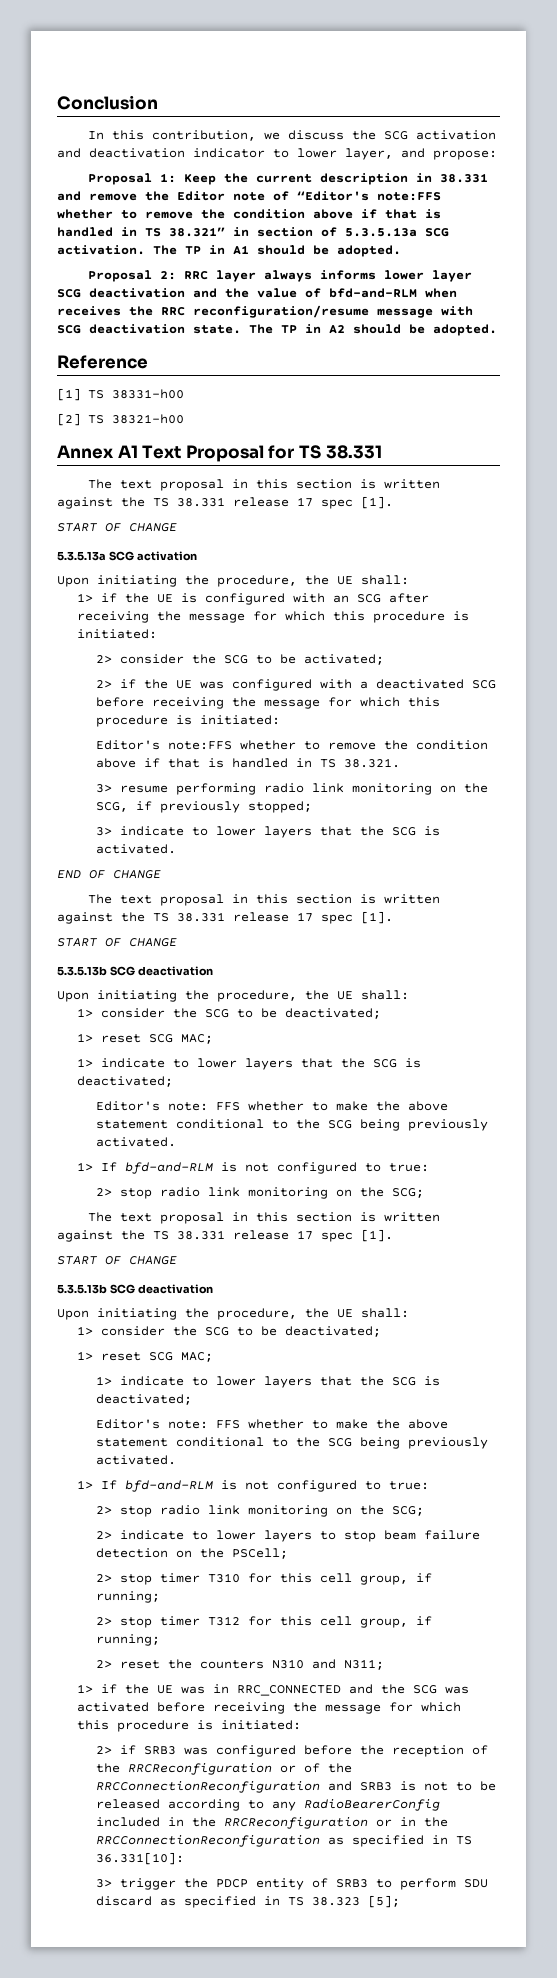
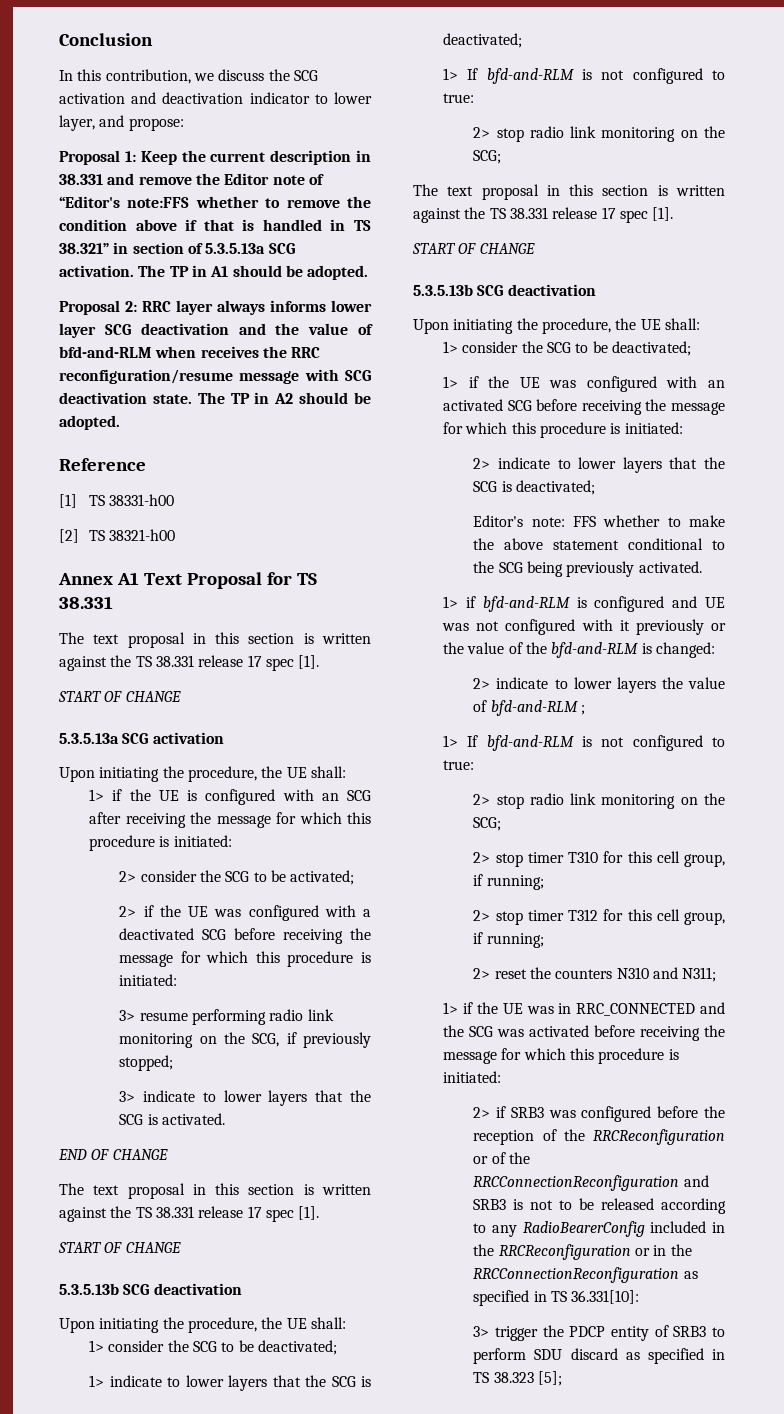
[96,740,489,750] [96,758,401,768] // Editor's note:FFS whether to remove the condition above if that is handled in TS 38.321. -> (178, 980) none
[76,1033,213,1044] // 1> reset SCG MAC; -> (338, 1347) none
[96,1101,449,1111] [96,1119,489,1131] [96,1137,177,1147] // Editor's note: FFS whether to make the above statement conditional to the SCG being previously activated. -> (523, 40) none
[100,1352,213,1362] [96,1376,113,1385] reset SCG MAC; // 1> -> [468,376,725,392] [443,399,725,415] [443,422,683,438] [473,458,491,469] if the UE was configured with an activated SCG before receiving the message for which this procedure is initiated: // 2>
(177, 1460) none -> [443,596,725,612] [442,619,727,635] [443,642,716,658] [473,677,725,693] [473,700,585,716] // 1> if bfd-and-RLM is configured and UE was not configured with it previously or the value of the bfd-and-RLM is changed: // 2> indicate to lower layers the value of bfd-and-RLM ;
[96,1530,481,1542] [96,1548,289,1559] // 2> indicate to lower layers to stop beam failure detection on the PSCell; -> (502, 824) none

